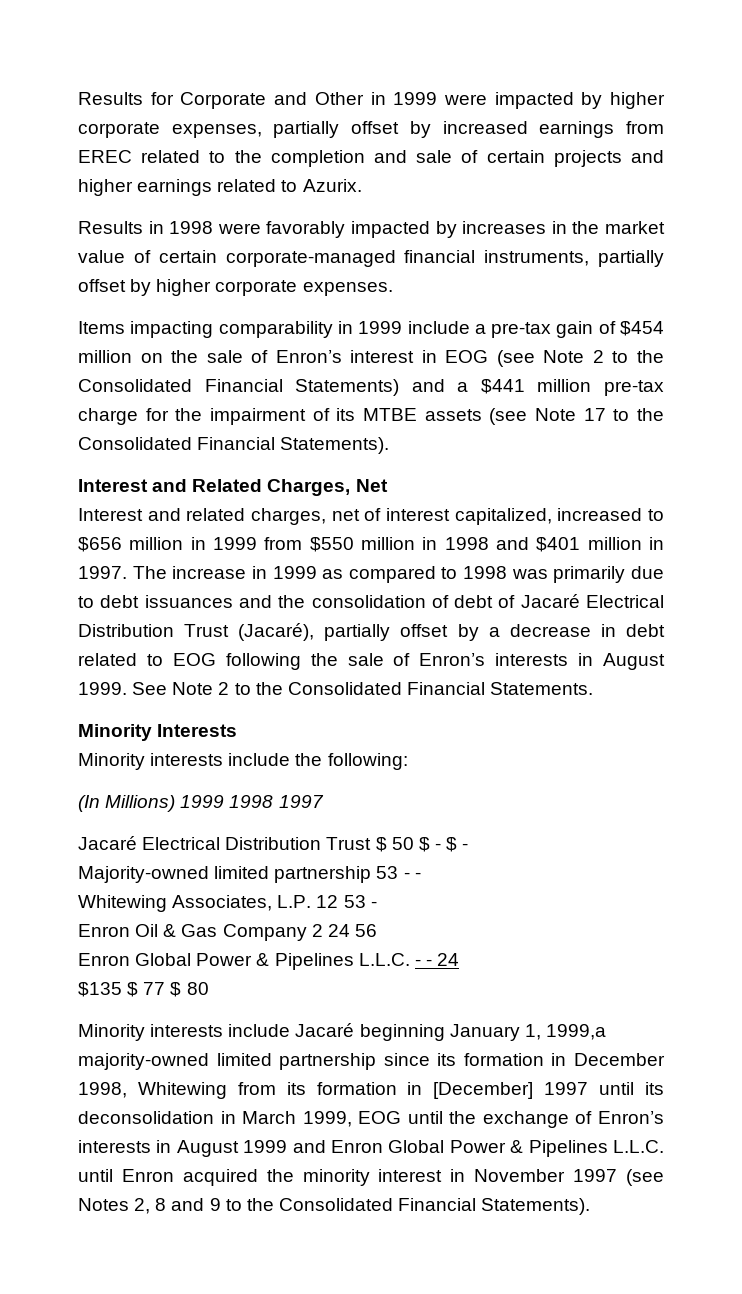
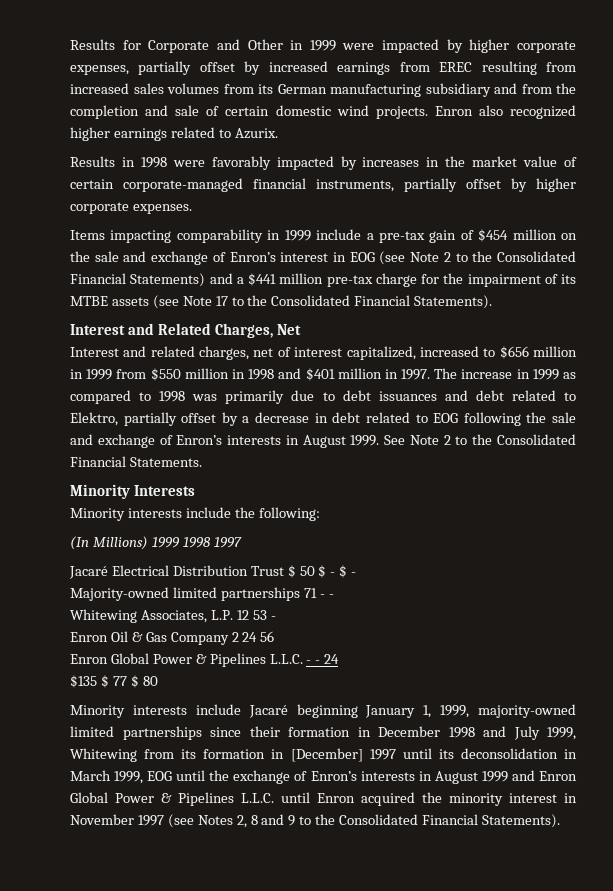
[141,150,226,163] related to -> [481,61,576,75] [70,83,552,97] resulting from increased sales volumes from its German manufacturing subsidiary and from
[553,150,664,167] projects and -> [275,105,577,119] domestic wind projects. Enron also recognized
(243, 356) none -> [123,251,209,265] and exchange
[278,594,665,608] [78,623,315,641] the consolidation of debt of Jacaré Electrical Distribution Trust (Jacaré), -> [475,390,576,401] [70,412,118,426] debt related to Elektro,
(384, 659) none -> [70,434,155,448] and exchange
[274,866,399,883] partnership 53 -> [220,587,317,601] partnerships 71
[545,1024,606,1040] 1999,a -> [440,705,470,718] 1999,
[279,1053,665,1070] [78,1082,127,1098] partnership since its formation in December 1998, -> [122,726,576,740] partnerships since their formation in December 1998 and July 1999,

